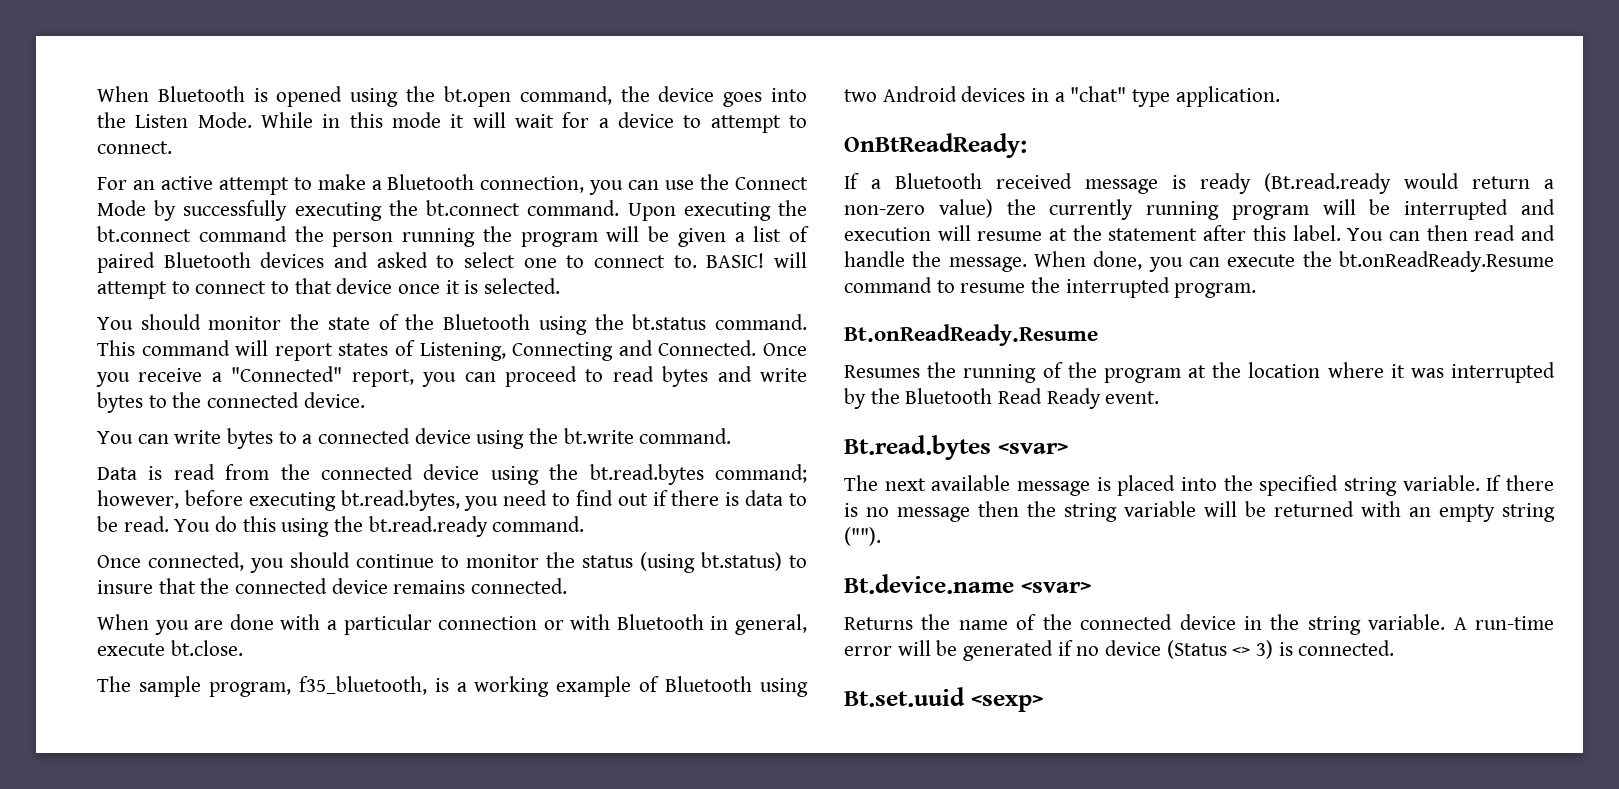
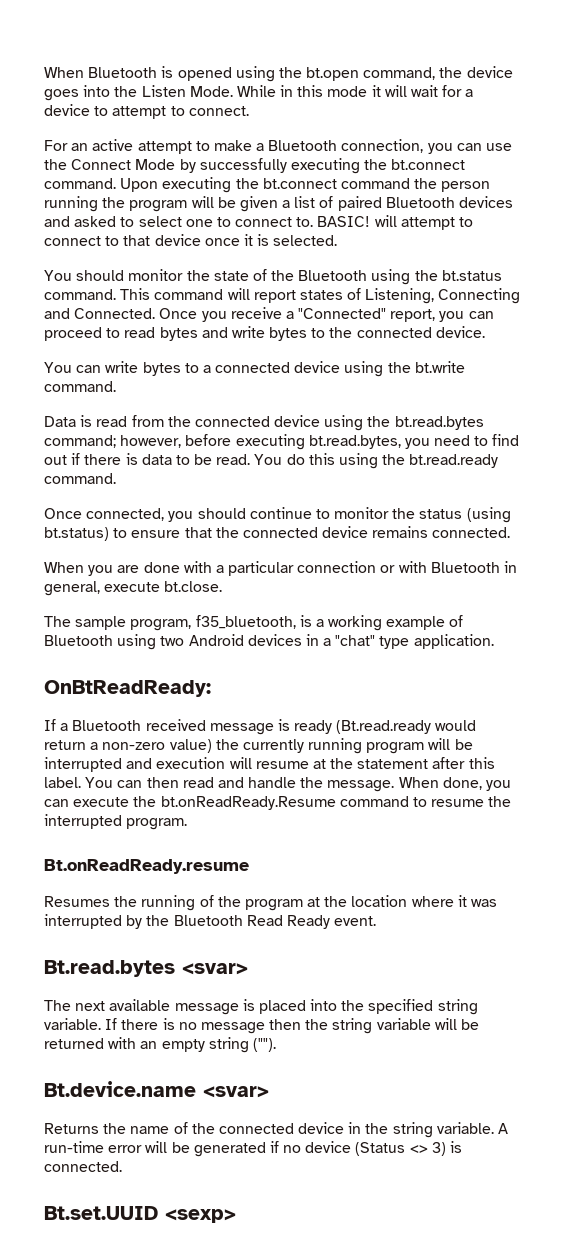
[97,580,153,594] insure -> [131,530,181,538] ensure
[844,324,1098,346] Bt.onReadReady.Resume -> [44,859,249,874] Bt.onReadReady.resume
[844,687,965,707] Bt.set.uuid -> [44,1206,158,1220] Bt.set.UUID

